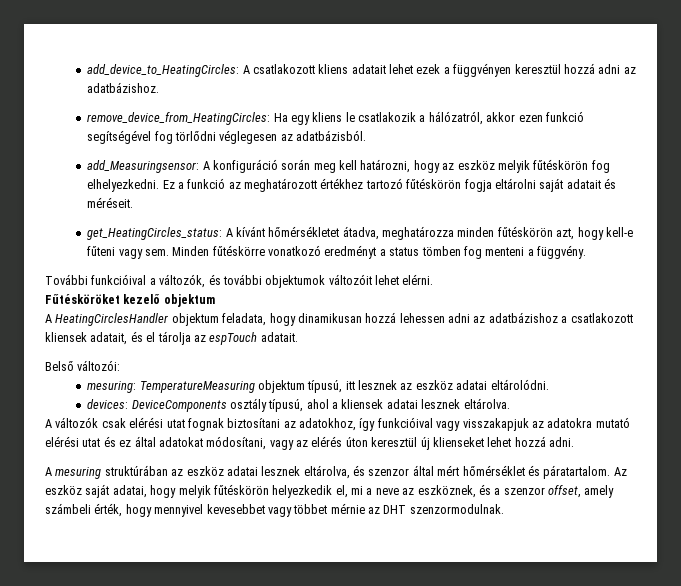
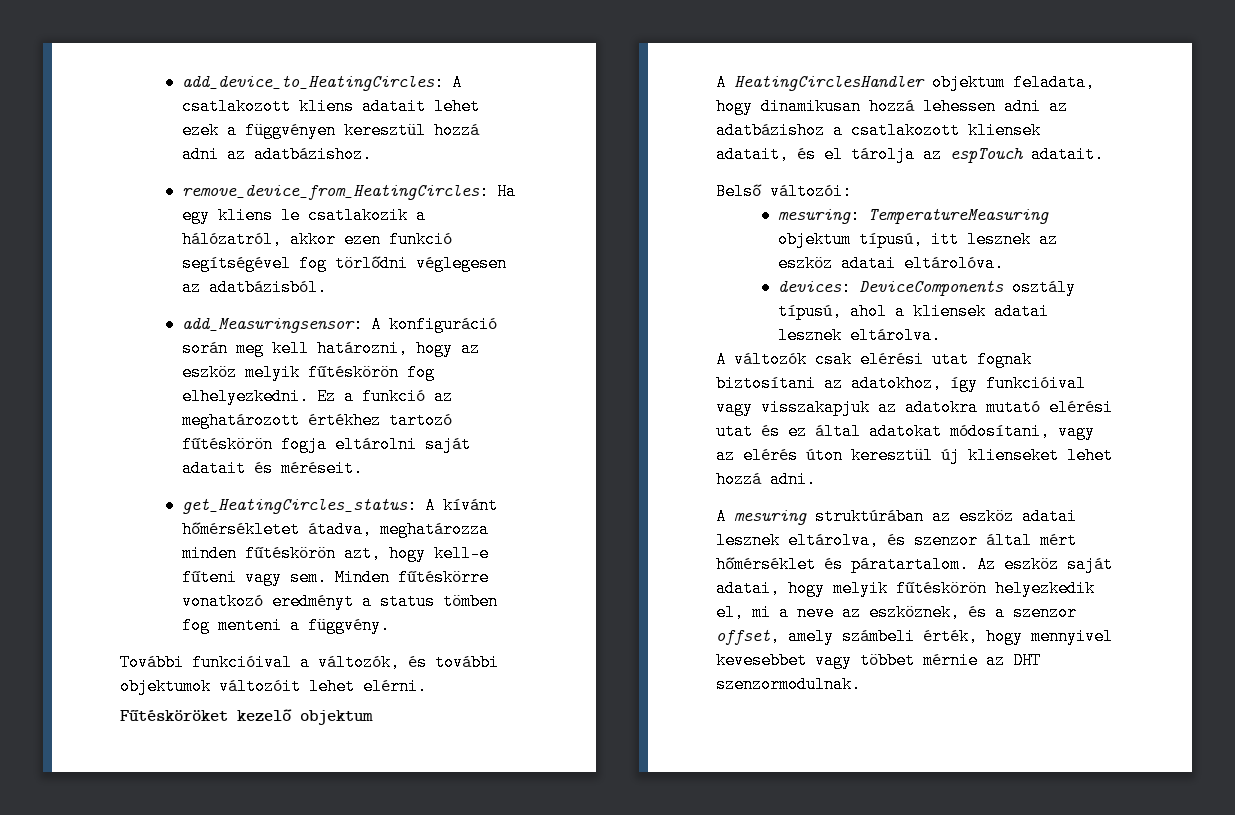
[490,379,549,390] eltárolódni. -> [903,255,1004,272] eltárolóva.

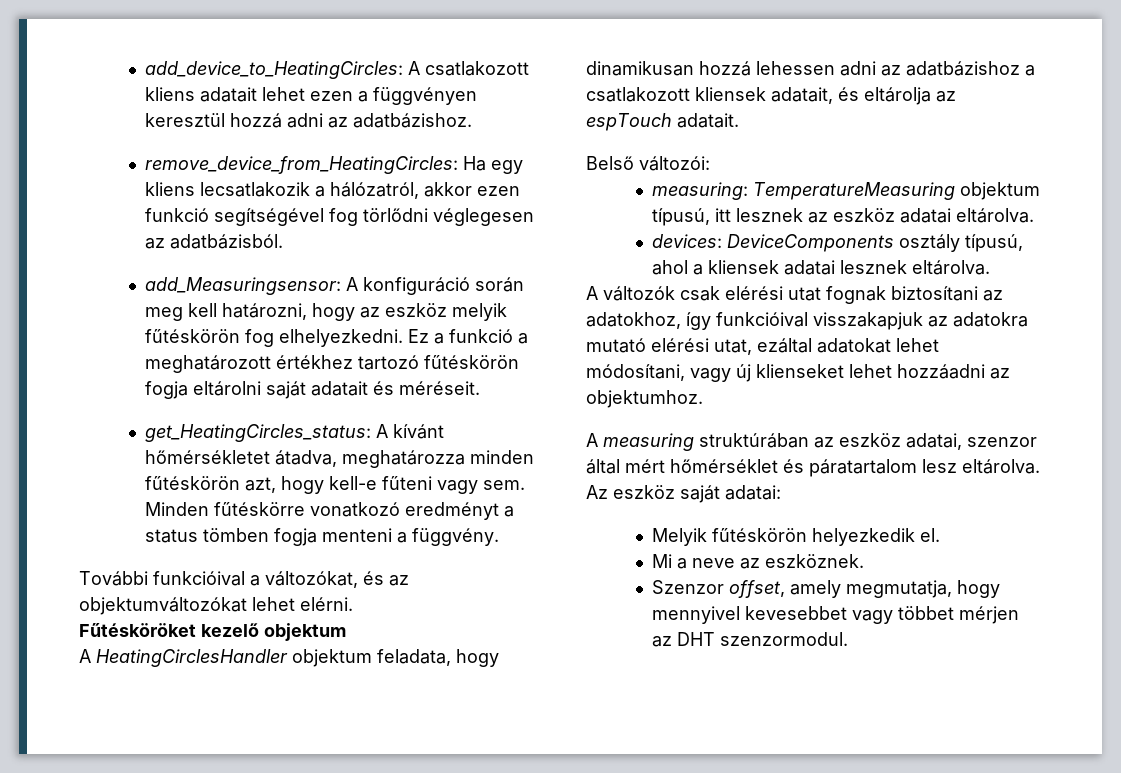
[181,122,219,139] ezek -> [310,91,354,101] ezen
[280,207,408,224] le csatlakozik -> [200,182,311,197] lecsatlakozik
[433,388,453,405] az -> [518,333,529,344] a
[181,617,210,634] fog -> [274,528,318,546] fogja
[318,654,499,671] [120,678,301,695] változók, és további objektumok változóit -> [265,571,409,588] [79,597,247,615] változókat, és az objektumváltozókat
[824,146,915,163] el tárolja -> [864,87,931,105] eltárolja
[777,207,860,224] mesuring: -> [652,182,749,200] measuring:
[903,255,1004,272] eltárolóva. -> [956,208,1035,223] eltárolva.
[716,399,753,416] vagy -> (808, 319) none
[716,423,1095,440] [716,447,1113,464] [716,471,816,488] [716,508,807,525] utat és ez által adatokat módosítani, vagy az elérés úton keresztül új klienseket lehet hozzá adni. // A mesuring -> [714,338,939,355] [586,364,1010,382] [586,390,703,408] [586,433,694,451] utat, ezáltal adatokat lehet módosítani, vagy új klienseket lehet hozzáadni az objektumhoz. // A measuring
[1022,508,1077,525] [716,532,906,549] adatai lesznek eltárolva, és -> [906,433,962,450] adatai,
[851,556,1113,573] [716,580,1095,597] [716,604,1077,621] [716,628,978,645] páratartalom. Az eszköz saját adatai, hogy melyik fűtéskörön helyezkedik el, mi a neve az eszköznek, és a szenzor offset, amely számbeli érték, -> [809,459,1040,477] [586,485,781,503] [652,528,941,546] [652,554,865,569] [652,580,953,598] páratartalom lesz eltárolva. Az eszköz saját adatai: // Melyik fűtéskörön helyezkedik el. // Mi a neve az eszköznek. // Szenzor offset, amely megmutatja,
[923,652,978,669] mérnie -> [959,606,1020,624] mérjen
[716,676,861,693] szenzormodulnak. -> [720,632,849,646] szenzormodul.

